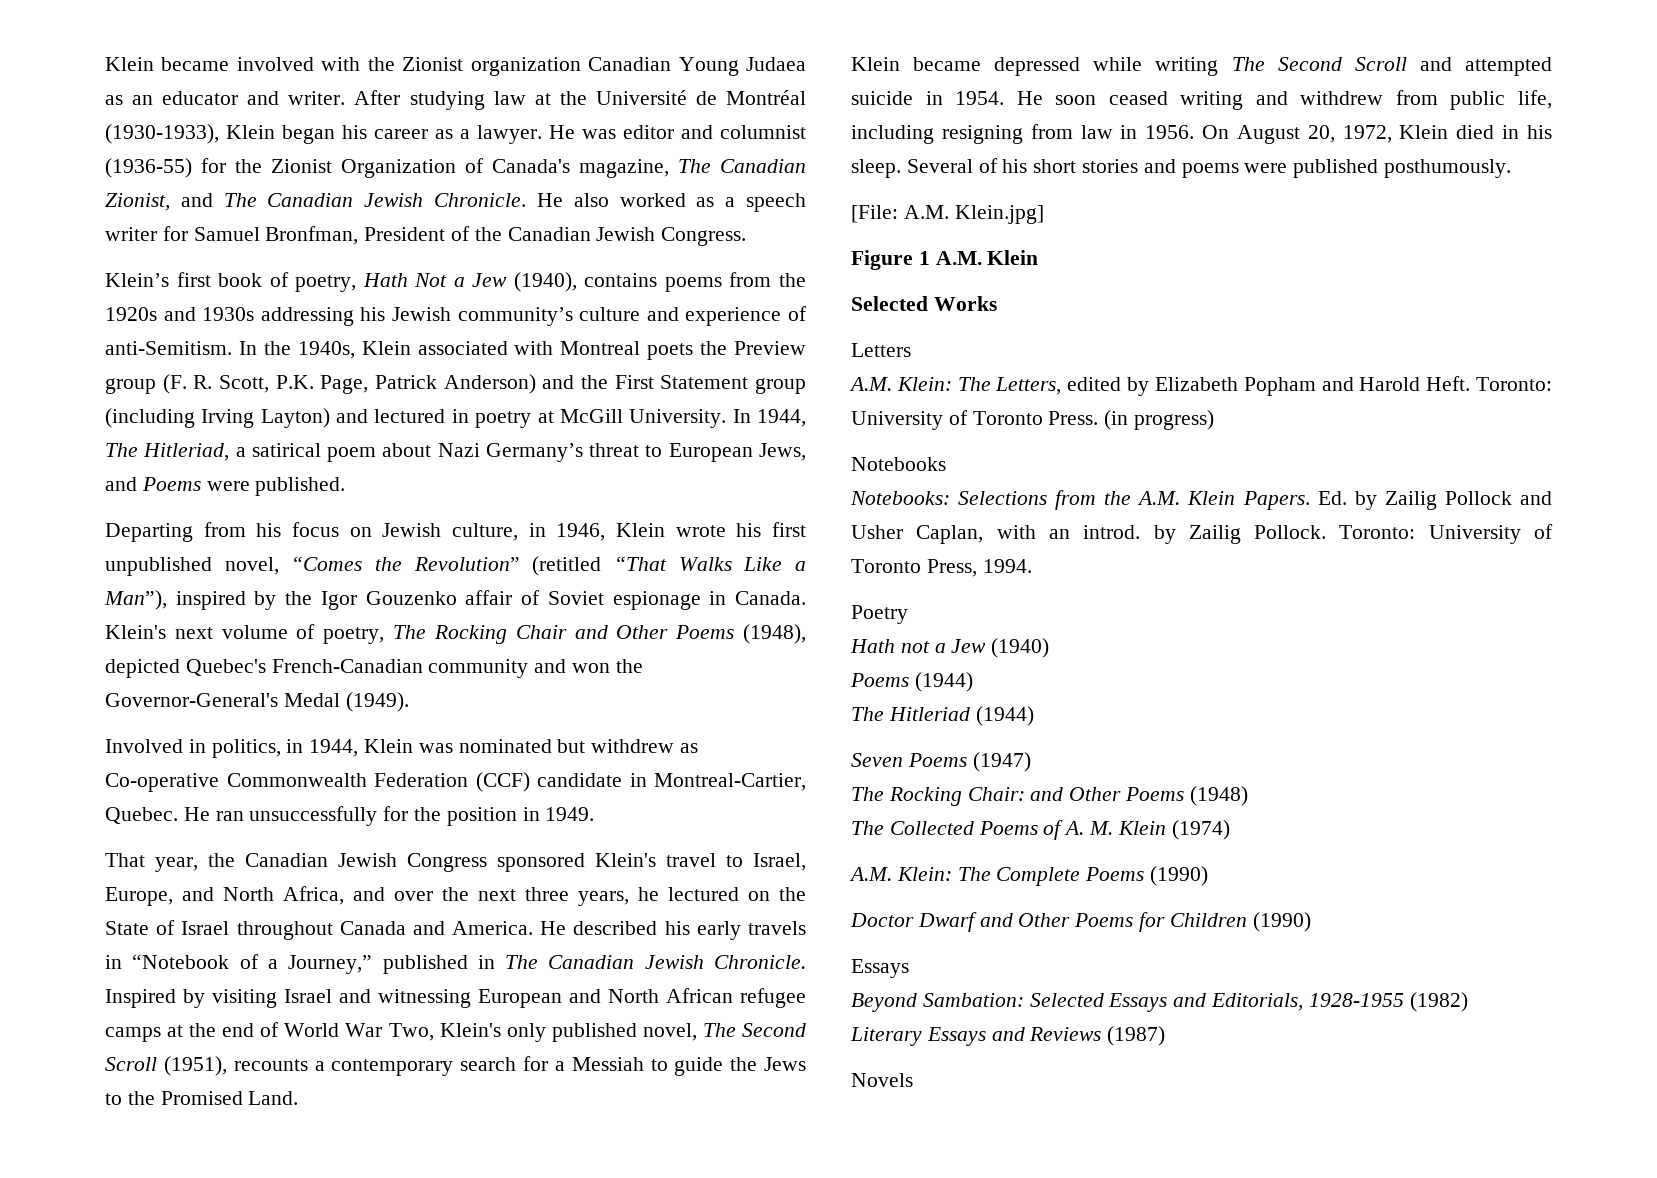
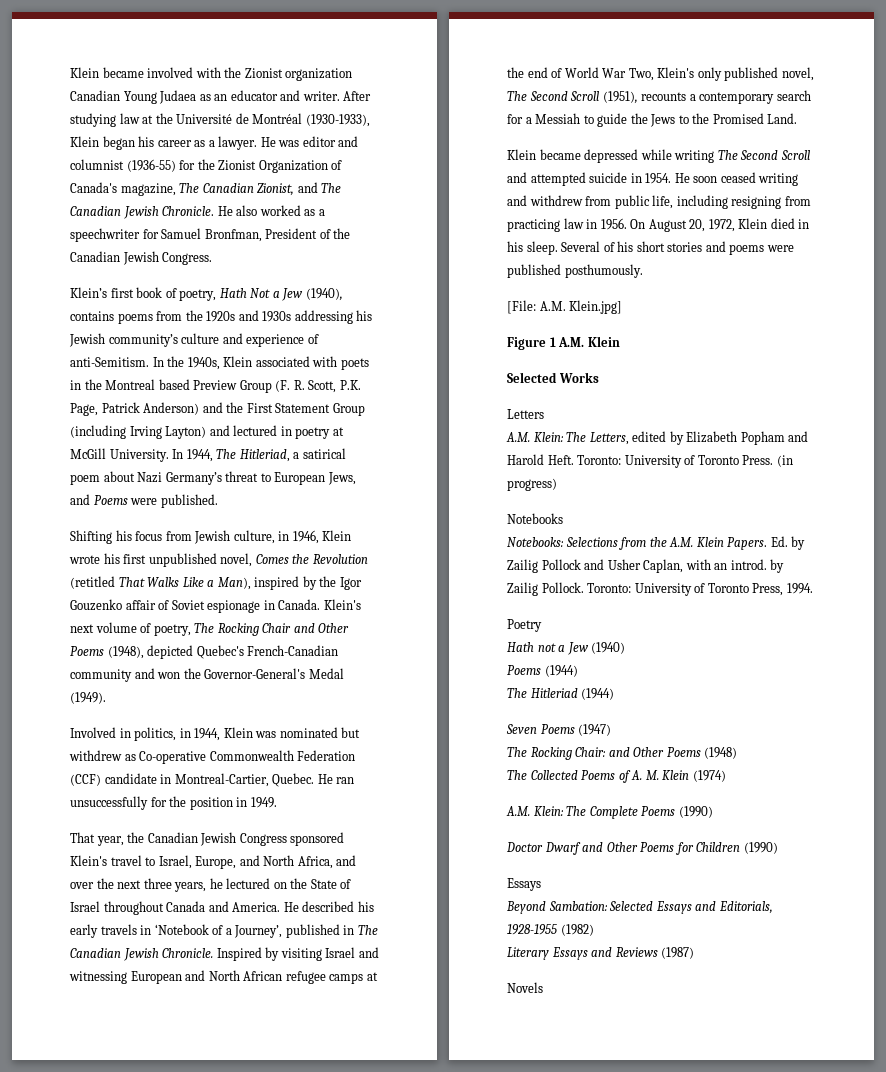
[746,193,807,212] [105,227,157,241] speech writer -> [70,228,140,242] speechwriter
[560,341,806,360] [105,378,156,394] Montreal poets the Preview group -> [340,358,369,370] [70,379,272,393] poets in the Montreal based Preview Group
[755,378,806,394] group -> [332,403,365,416] Group
[105,522,246,542] Departing from -> [70,530,112,544] Shifting
[349,527,372,537] on -> [165,531,192,541] from
[291,556,668,576] “Comes the Revolution” (retitled “That -> [255,554,368,564] [70,576,145,589] Comes the Revolution (retitled That
[104,590,167,610] Man”), -> [217,577,251,590] Man),
[132,954,230,969] “Notebook -> [154,924,209,935] ‘Notebook
[288,955,373,974] Journey,” -> [234,925,283,938] Journey’,
(1073, 131) none -> [507,219,560,232] practicing

